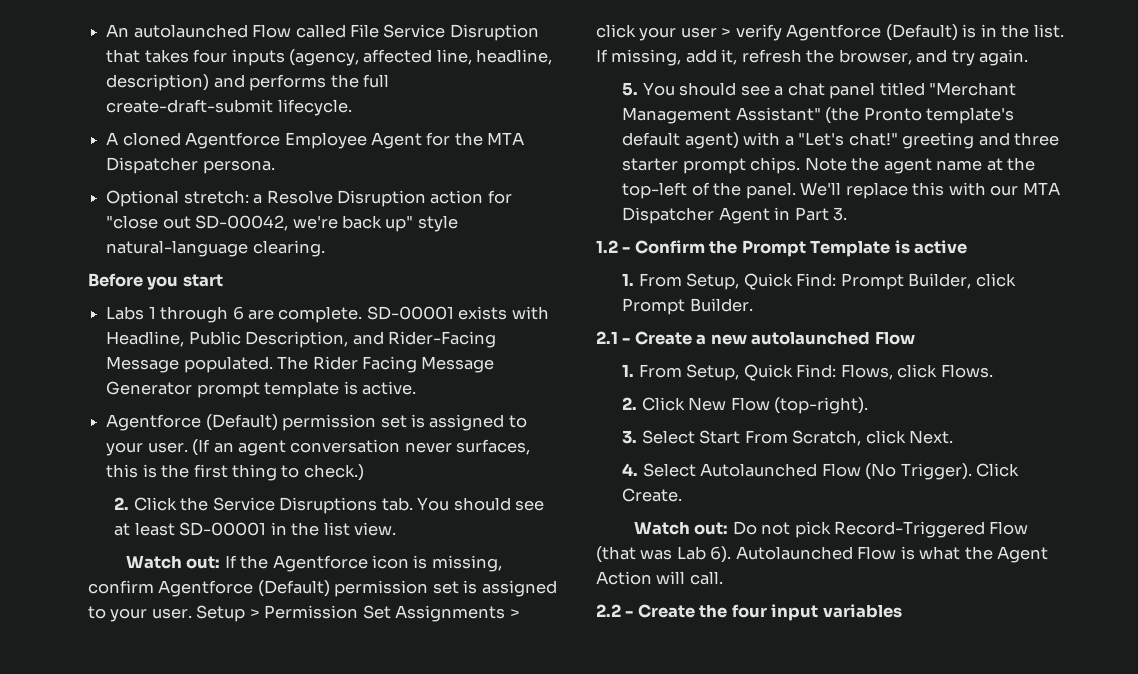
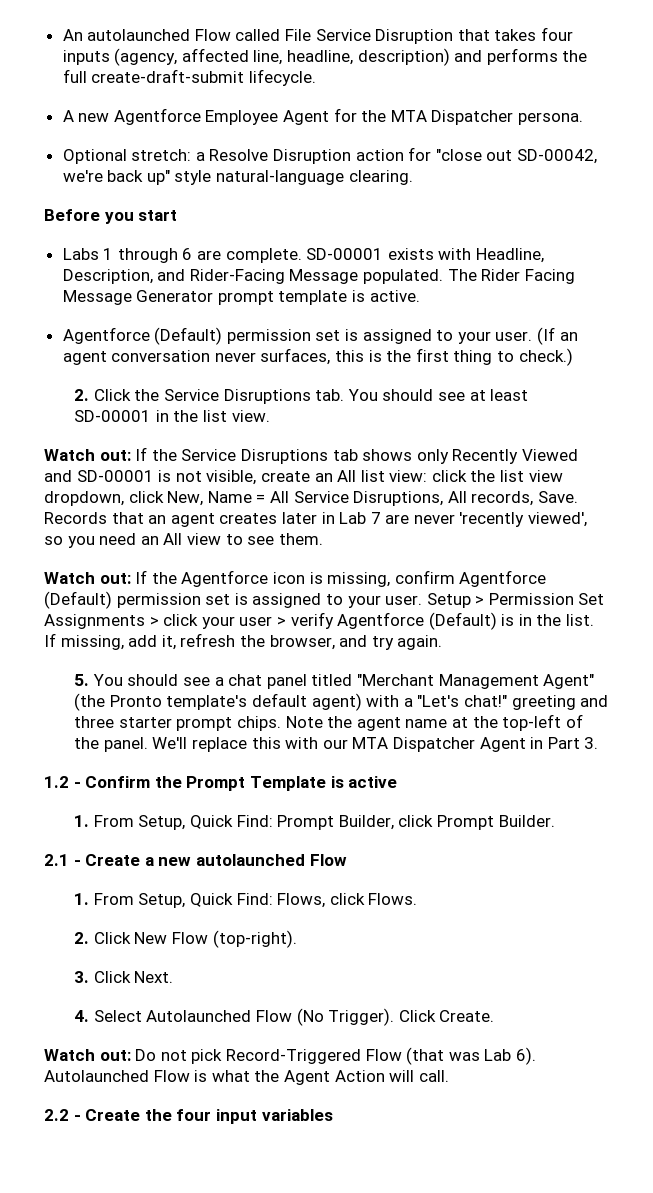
[122,132,181,146] cloned -> [78,113,110,122] new
[188,331,241,345] Public -> (545, 255) none
(397, 529) none -> [44,447,578,464] [44,470,563,485] [44,491,578,506] [44,512,588,527] [44,533,323,548] // Watch out: If the Service Disruptions tab shows only Recently Viewed and SD-00001 is not visible, create an All list view: click the list view dropdown, click New, Name = All Service Disruptions, All records, Save. Records that an agent creates later in Lab 7 are never 'recently viewed', so you need an All view to see them.
[735,107,821,121] Assistant" -> [543,674,595,689] Agent"
[641,430,906,446] Select Start From Scratch, click -> [93,971,131,983] Click

